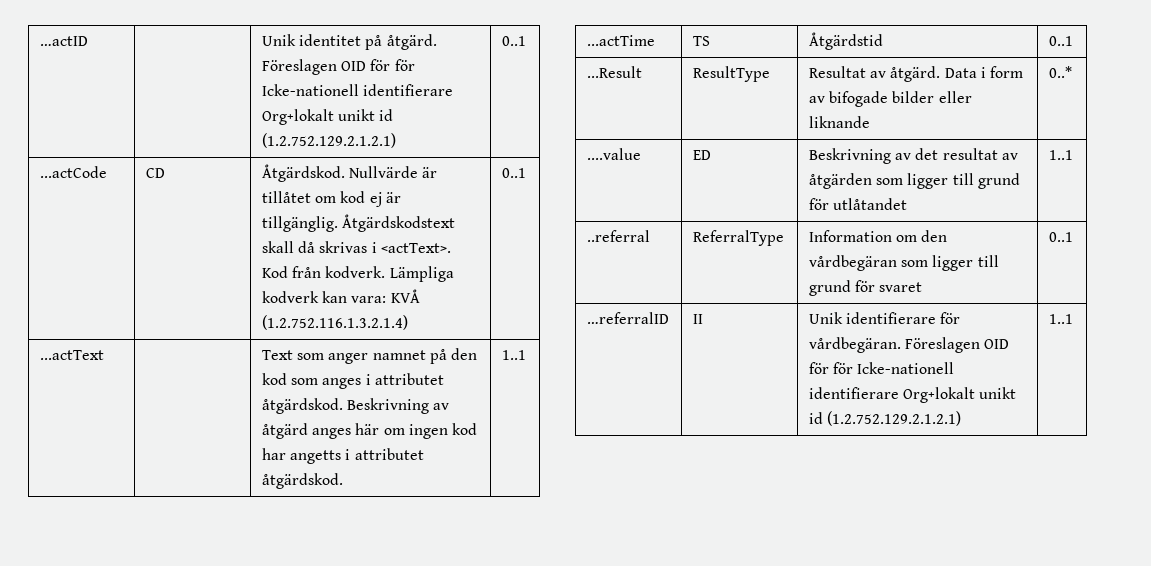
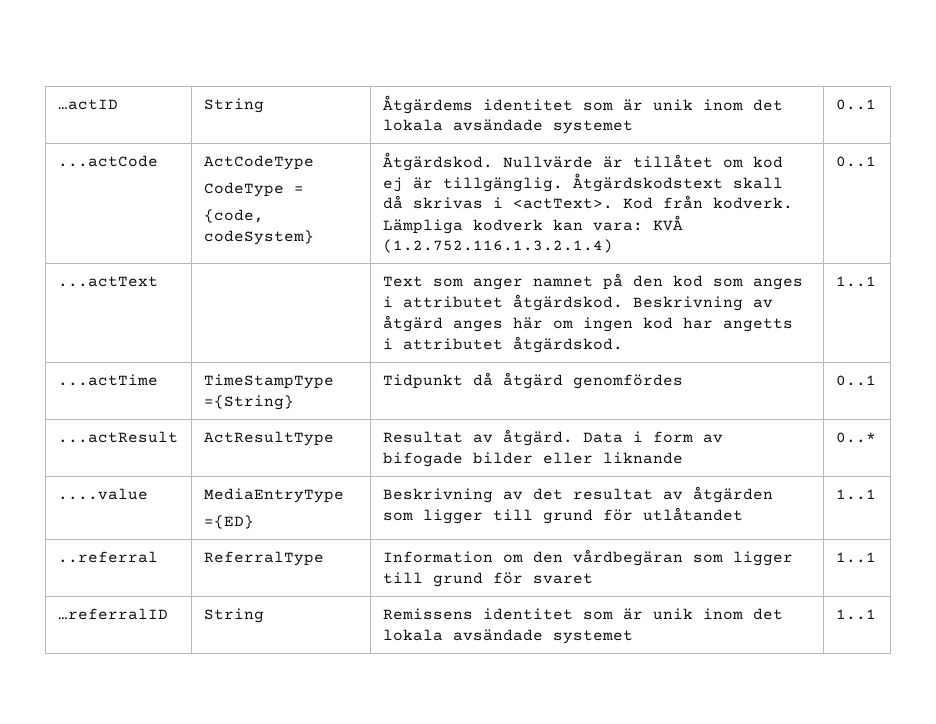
[261,34,437,50] [261,59,415,75] [261,84,454,96] [261,109,394,125] [261,133,396,148] [501,36,526,46] [39,166,107,178] [145,168,165,178] | Unik identitet på åtgärd. Föreslagen OID för för Icke-nationell identifierare Org+lokalt unikt id (1.2.752.129.2.1.2.1) | 0..1 // ...actCode | CD -> [203,98,264,113] [382,95,783,114] [382,119,633,134] [835,99,876,110] [57,155,158,167] [203,155,314,170] [203,182,304,197] [203,209,264,223] [203,230,314,245] String | Åtgärdems identitet som är unik inom det lokala avsändade systemet | 0..1 // ...actCode | ActCodeType // CodeType = // {code, codeSystem}
[692,36,710,46] [808,32,883,50] [1048,36,1073,46] [586,66,642,78] [692,66,770,82] TS | Åtgärdstid | 0..1 // ...Result | ResultType -> [203,374,334,389] [203,395,294,410] [382,372,683,389] [835,375,876,386] [57,431,178,443] [203,431,334,446] TimeStampType ={String} | Tidpunkt då åtgärd genomfördes | 0..1 // ...actResult | ActResultType
[692,150,711,160] ED -> [203,488,344,503] [203,515,254,529] MediaEntryType // ={ED}
[1048,232,1073,242] 0..1 -> [835,552,876,563] 1..1
[692,314,703,324] [808,312,961,324] [808,337,1010,353] [808,362,955,374] [808,387,1017,403] [808,411,962,426] II | Unik identifierare för vårdbegäran. Föreslagen OID för för Icke-nationell identifierare Org+lokalt unikt id (1.2.752.129.2.1.2.1) -> [203,608,264,623] [382,608,783,620] [382,629,633,644] String | Remissens identitet som är unik inom det lokala avsändade systemet

